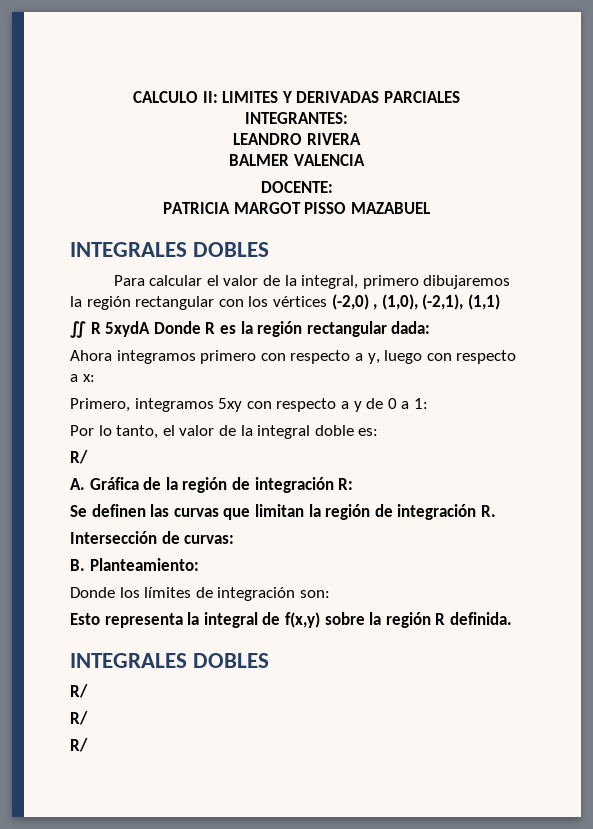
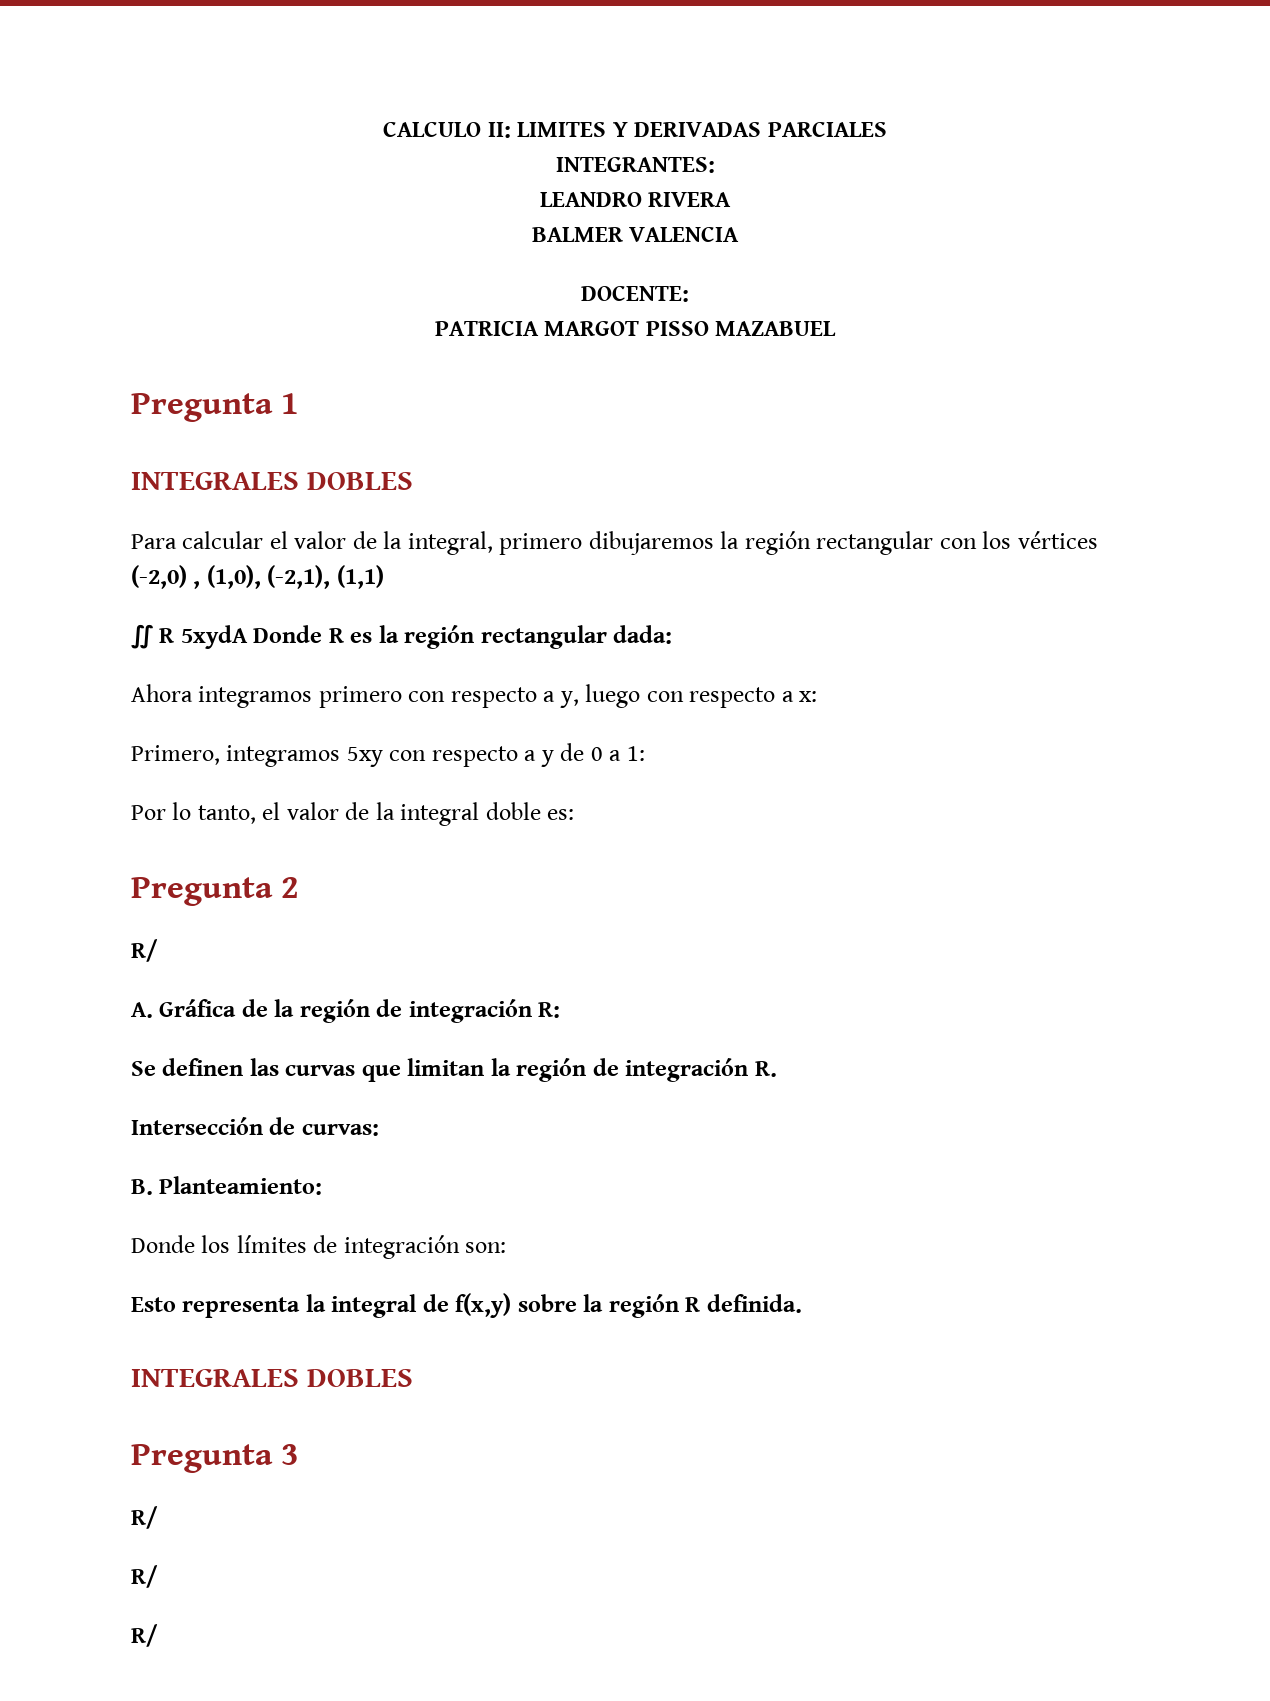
(430, 208) none -> [131,393,300,422] // Pregunta 1
(379, 432) none -> [131,877,300,906] // Pregunta 2
(270, 660) none -> [131,1444,300,1473] // Pregunta 3

